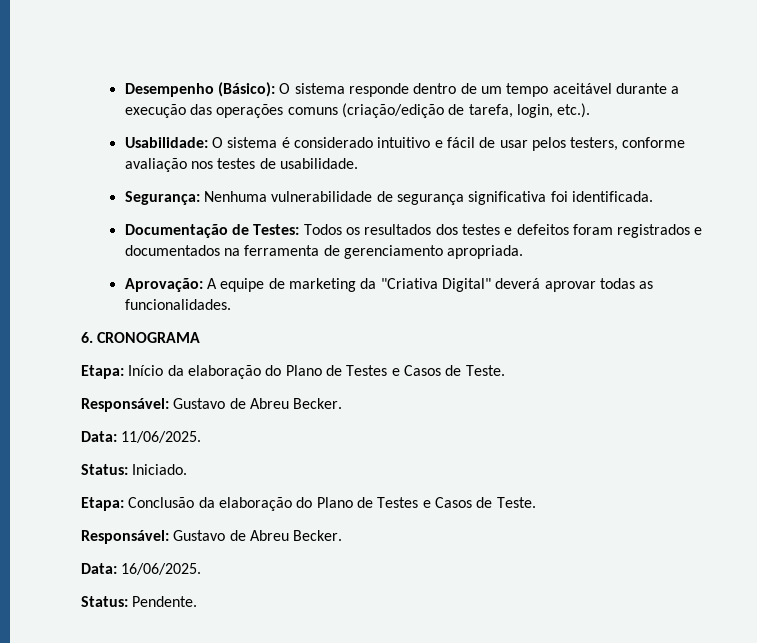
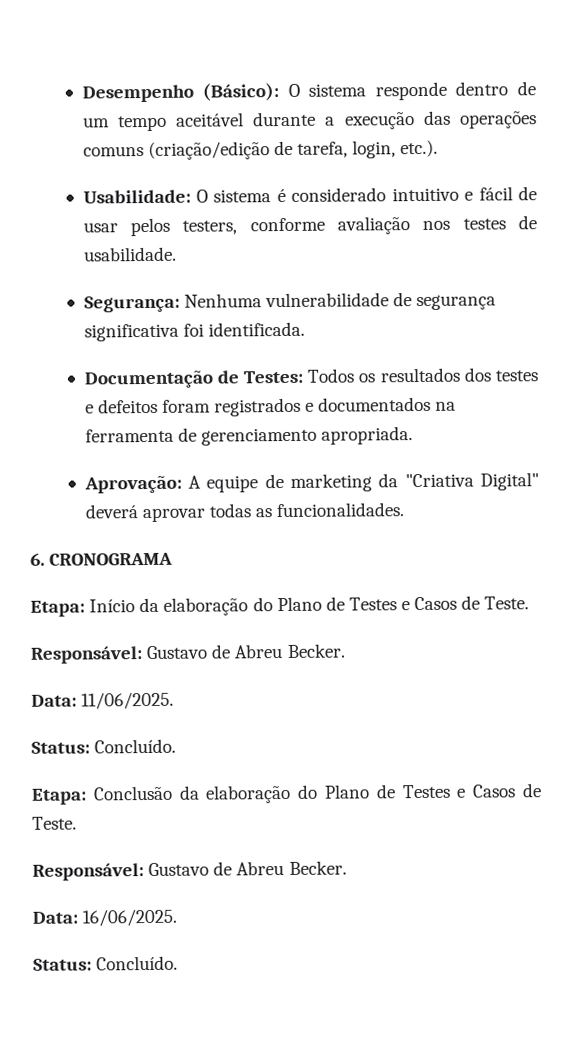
[132,464,188,475] Iniciado. -> [94,738,177,754] Concluído.
[132,596,198,607] Pendente. -> [96,955,179,971] Concluído.

